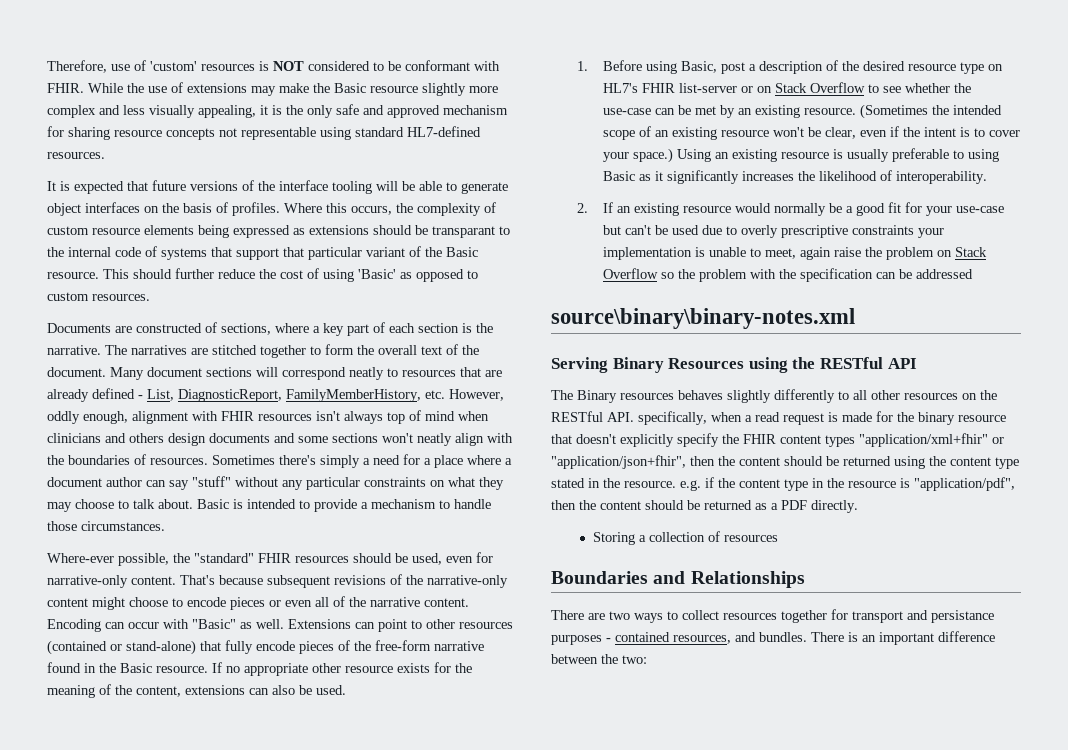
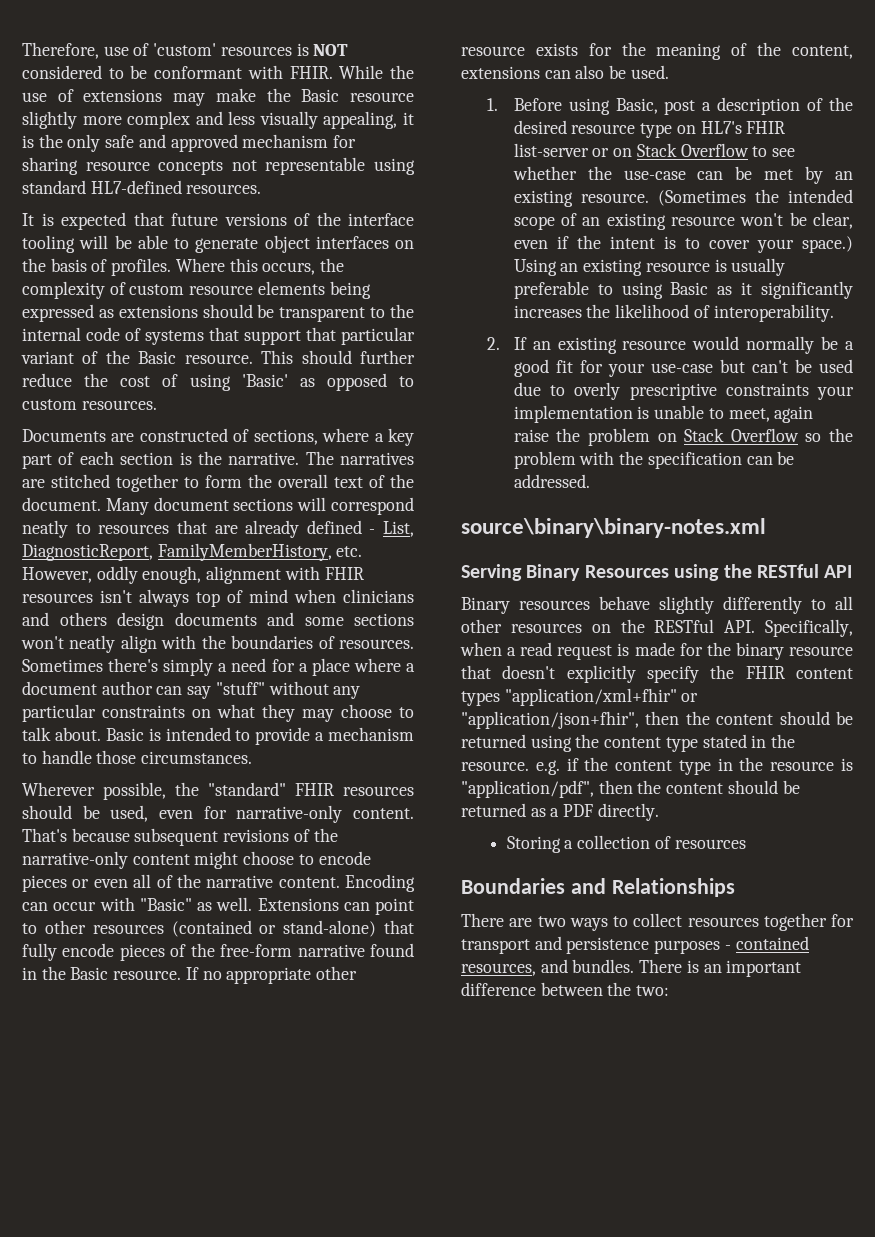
[432,226,495,238] transparant -> [279,307,366,322] transparent
[47,553,114,563] Where-ever -> [22,782,95,796] Wherever
[916,269,974,279] addressed -> [513,474,590,488] addressed.
[551,390,573,400] The -> (853, 571) none
[678,390,723,400] behaves -> [599,596,650,610] behave
[638,411,707,425] specifically, -> [765,619,853,637] Specifically,
[931,610,994,623] persistance -> [566,937,650,954] persistence

